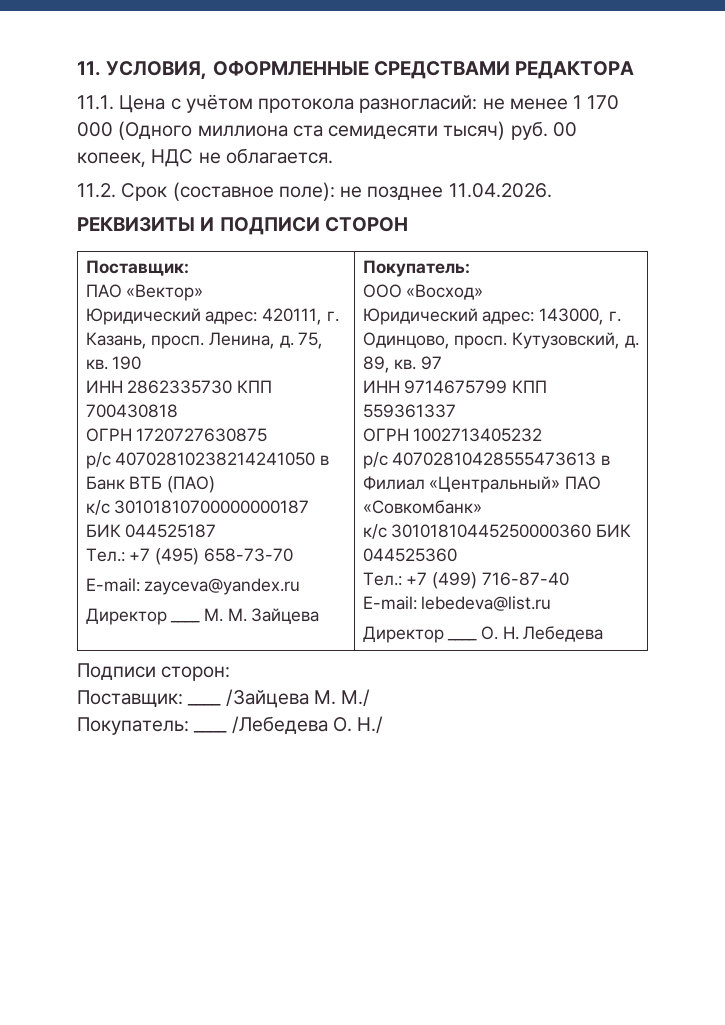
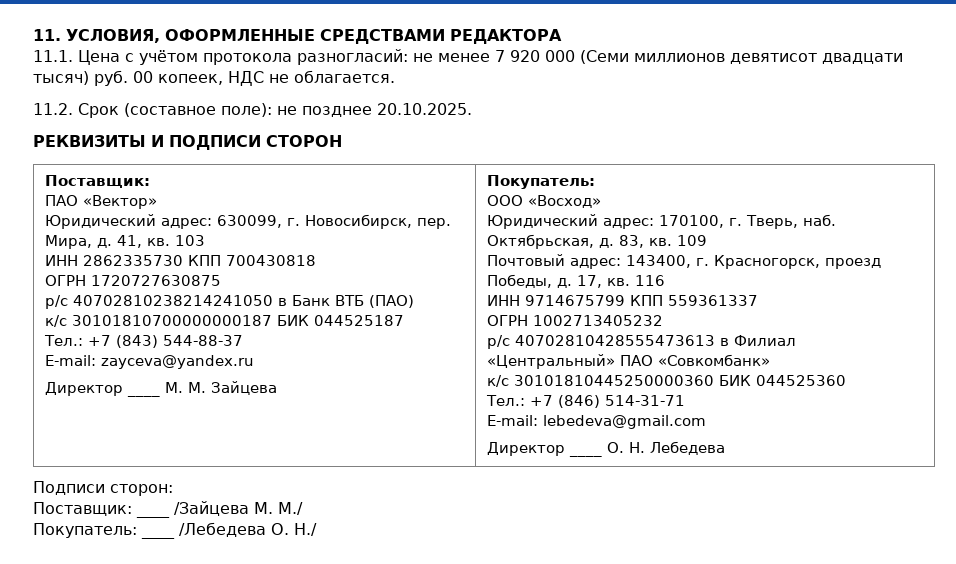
[573,95,620,110] [77,121,439,140] 1 170 000 (Одного миллиона ста семидесяти -> [495,50,903,64] 7 920 000 (Семи миллионов девятисот двадцати
[448,183,552,198] 11.04.2026. -> [377,103,472,115] 20.10.2025.
[261,308,339,325] [85,332,324,349] [85,356,142,370] 420111, г. Казань, просп. Ленина, д. 75, кв. 190 -> [217,214,452,229] [45,235,206,249] 630099, г. Новосибирск, пер. Мира, д. 41, кв. 103
[154,548,293,565] (495) 658-73-70 -> [116,335,244,348] (843) 544-88-37
[538,308,621,325] [362,332,639,349] [362,356,442,373] 143000, г. Одинцово, просп. Кутузовский, д. 89, кв. 97 -> [659,214,837,229] [487,234,708,249] [487,254,882,269] [487,274,666,288] 170100, г. Тверь, наб. Октябрьская, д. 83, кв. 109 // Почтовый адрес: 143400, г. Красногорск, проезд Победы, д. 17, кв. 116
[431,572,569,589] [362,596,552,611] (499) 716-87-40 // E-mail: lebedeva@list.ru -> [558,395,686,408] [487,415,707,429] (846) 514-31-71 // E-mail: lebedeva@gmail.com

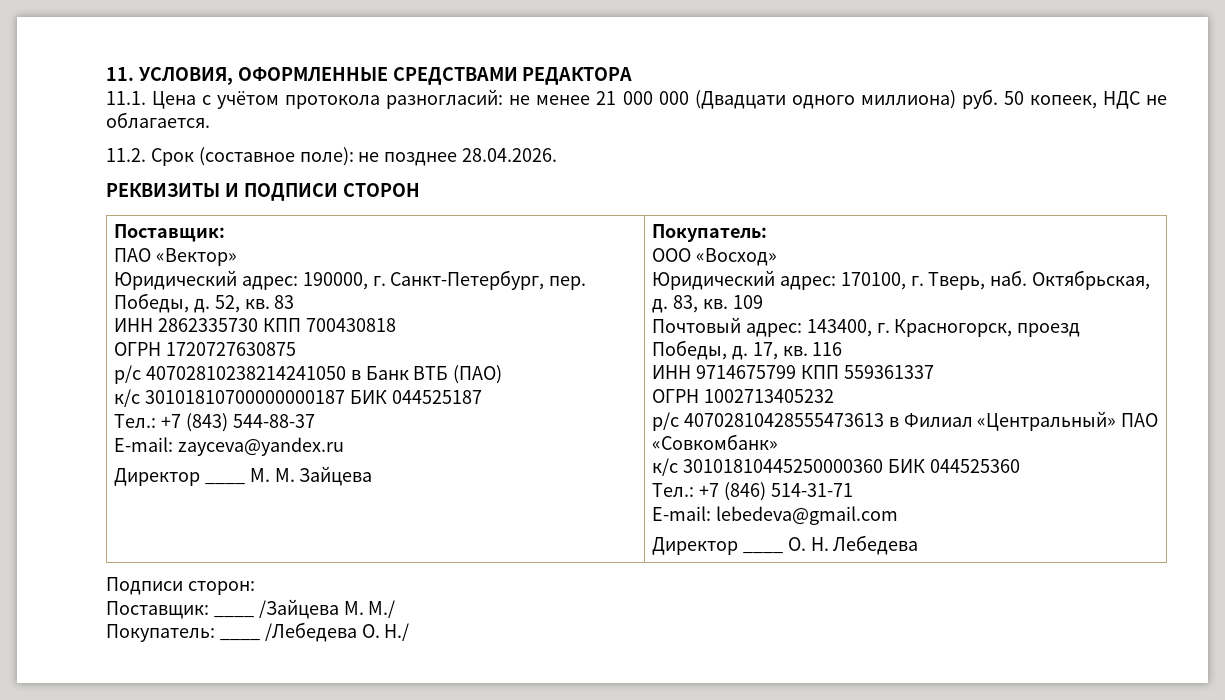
[495,50,903,64] [33,70,153,86] 7 920 000 (Семи миллионов девятисот двадцати тысяч) руб. 00 -> [596,89,1024,109] 21 000 000 (Двадцати одного миллиона) руб. 50
[377,103,472,115] 20.10.2025. -> [462,148,558,162] 28.04.2026.
[217,214,452,229] [45,235,206,249] 630099, г. Новосибирск, пер. Мира, д. 41, кв. 103 -> [302,270,587,290] [113,293,295,313] 190000, г. Санкт-Петербург, пер. Победы, д. 52, кв. 83

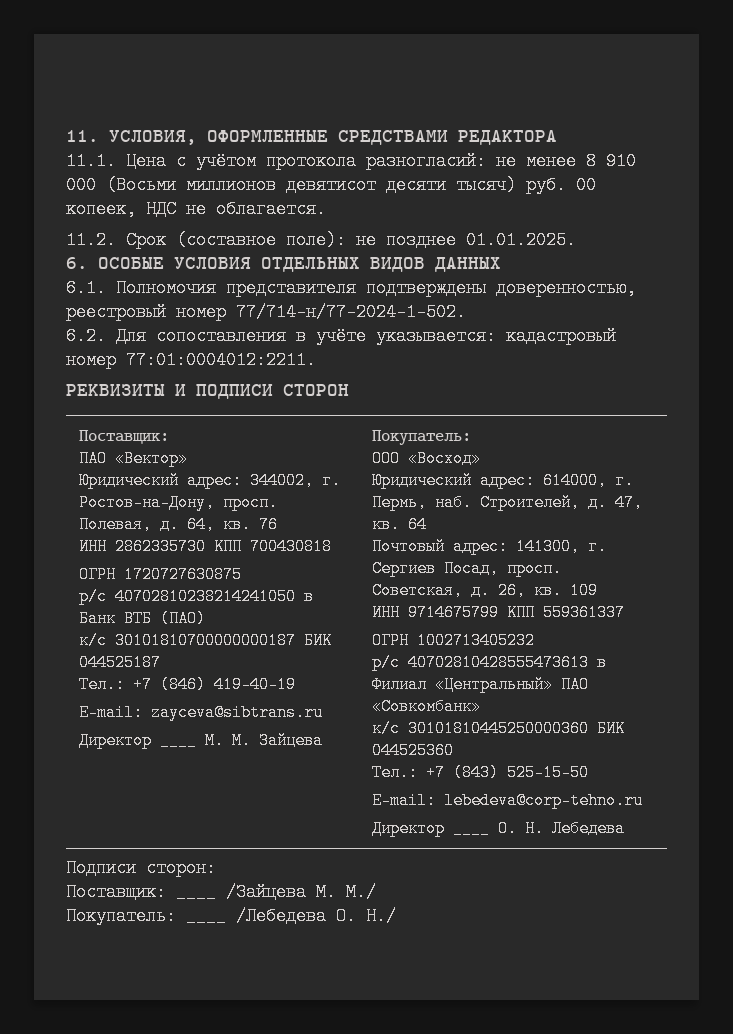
[596,89,1024,109] 21 000 000 (Двадцати одного миллиона) руб. 50 -> [586,152,636,170] [66,176,596,194] 8 910 000 (Восьми миллионов девятисот десяти тысяч) руб. 00
[462,148,558,162] 28.04.2026. -> [466,231,576,249] [66,257,501,272] [66,279,636,297] [66,303,466,321] [66,327,616,345] [66,351,316,369] 01.01.2025. // 6. ОСОБЫЕ УСЛОВИЯ ОТДЕЛЬНЫХ ВИДОВ ДАННЫХ // 6.1. Полномочия представителя подтверждены доверенностью, реестровый номер 77/714-н/77-2024-1-502. // 6.2. Для сопоставления в учёте указывается: кадастровый номер 77:01:0004012:2211.
[302,270,587,290] [113,293,295,313] 190000, г. Санкт-Петербург, пер. Победы, д. 52, кв. 83 -> [249,472,341,489] [78,494,278,511] [78,516,278,533] 344002, г. Ростов-на-Дону, просп. Полевая, д. 64, кв. 76
[185,413,315,432] [113,437,344,456] (843) 544-88-37 // E-mail: zayceva@yandex.ru -> [159,676,296,693] [78,704,323,721] (846) 419-40-19 // E-mail: zayceva@sibtrans.ru
[840,270,1151,290] [651,295,763,313] [651,317,1081,337] [651,340,843,360] 170100, г. Тверь, наб. Октябрьская, д. 83, кв. 109 // Почтовый адрес: 143400, г. Красногорск, проезд Победы, д. 17, кв. 116 -> [542,472,634,489] [371,494,643,511] [371,516,427,533] [371,538,607,555] [371,560,562,577] [371,582,598,599] 614000, г. Пермь, наб. Строителей, д. 47, кв. 64 // Почтовый адрес: 141300, г. Сергиев Посад, просп. Советская, д. 26, кв. 109
[723,482,853,501] [651,506,898,525] (846) 514-31-71 // E-mail: lebedeva@gmail.com -> [452,764,589,781] [371,792,643,809] (843) 525-15-50 // E-mail: lebedeva@corp-tehno.ru

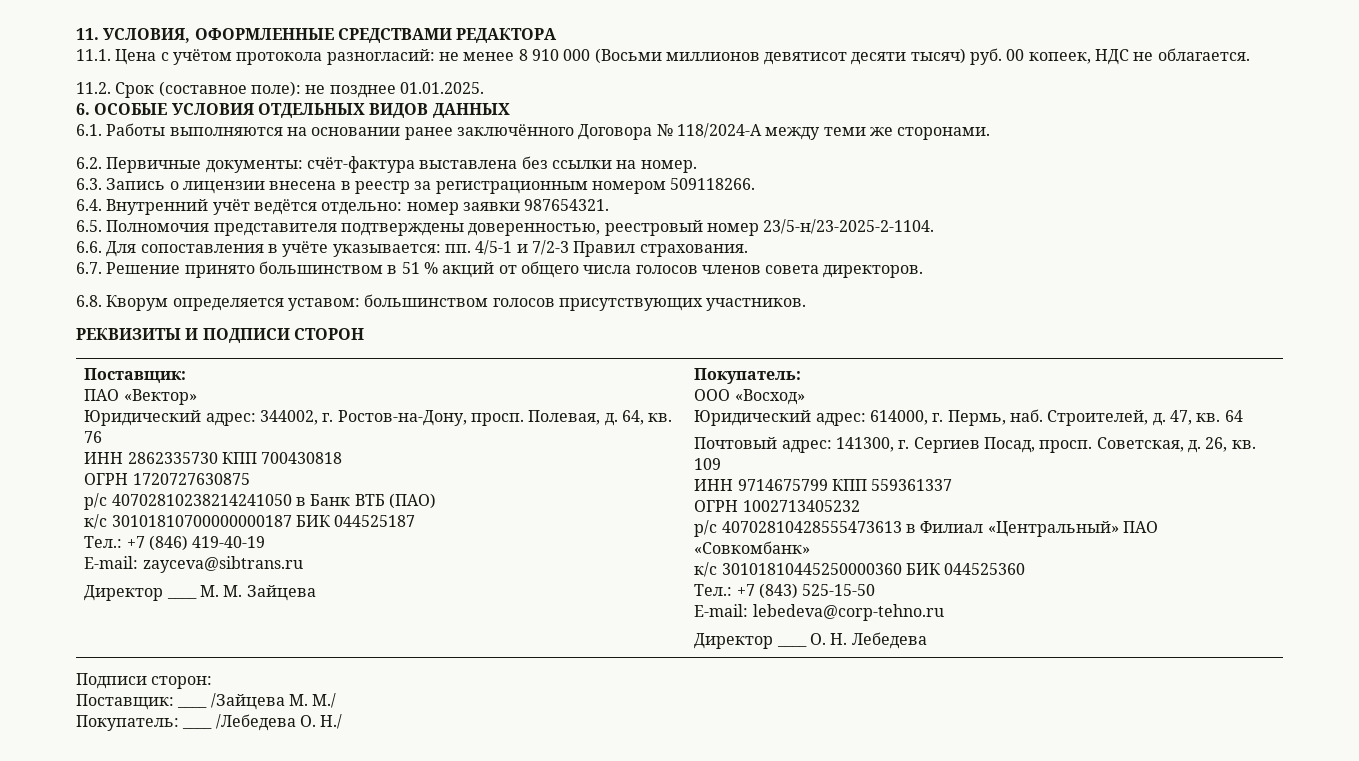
(106, 288) none -> [106,123,991,140] [76,156,697,173] [76,178,756,194] [76,199,610,215] [76,220,102,232] Работы выполняются на основании ранее заключённого Договора № 118/2024-А между теми же сторонами. // 6.2. Первичные документы: счёт-фактура выставлена без ссылки на номер. // 6.3. Запись о лицензии внесена в реестр за регистрационным номером 509118266. // 6.4. Внутренний учёт ведётся отдельно: номер заявки 987654321. // 6.5.
[236,303,466,321] [66,327,106,345] 77/714-н/77-2024-1-502. // 6.2. -> [763,219,935,234] [76,241,102,253] 23/5-н/23-2025-2-1104. // 6.6.
[506,328,616,345] [66,351,316,369] кадастровый номер 77:01:0004012:2211. -> [444,240,748,257] [76,261,924,278] [76,294,807,311] пп. 4/5-1 и 7/2-3 Правил страхования. // 6.7. Решение принято большинством в 51 % акций от общего числа голосов членов совета директоров. // 6.8. Кворум определяется уставом: большинством голосов присутствующих участников.

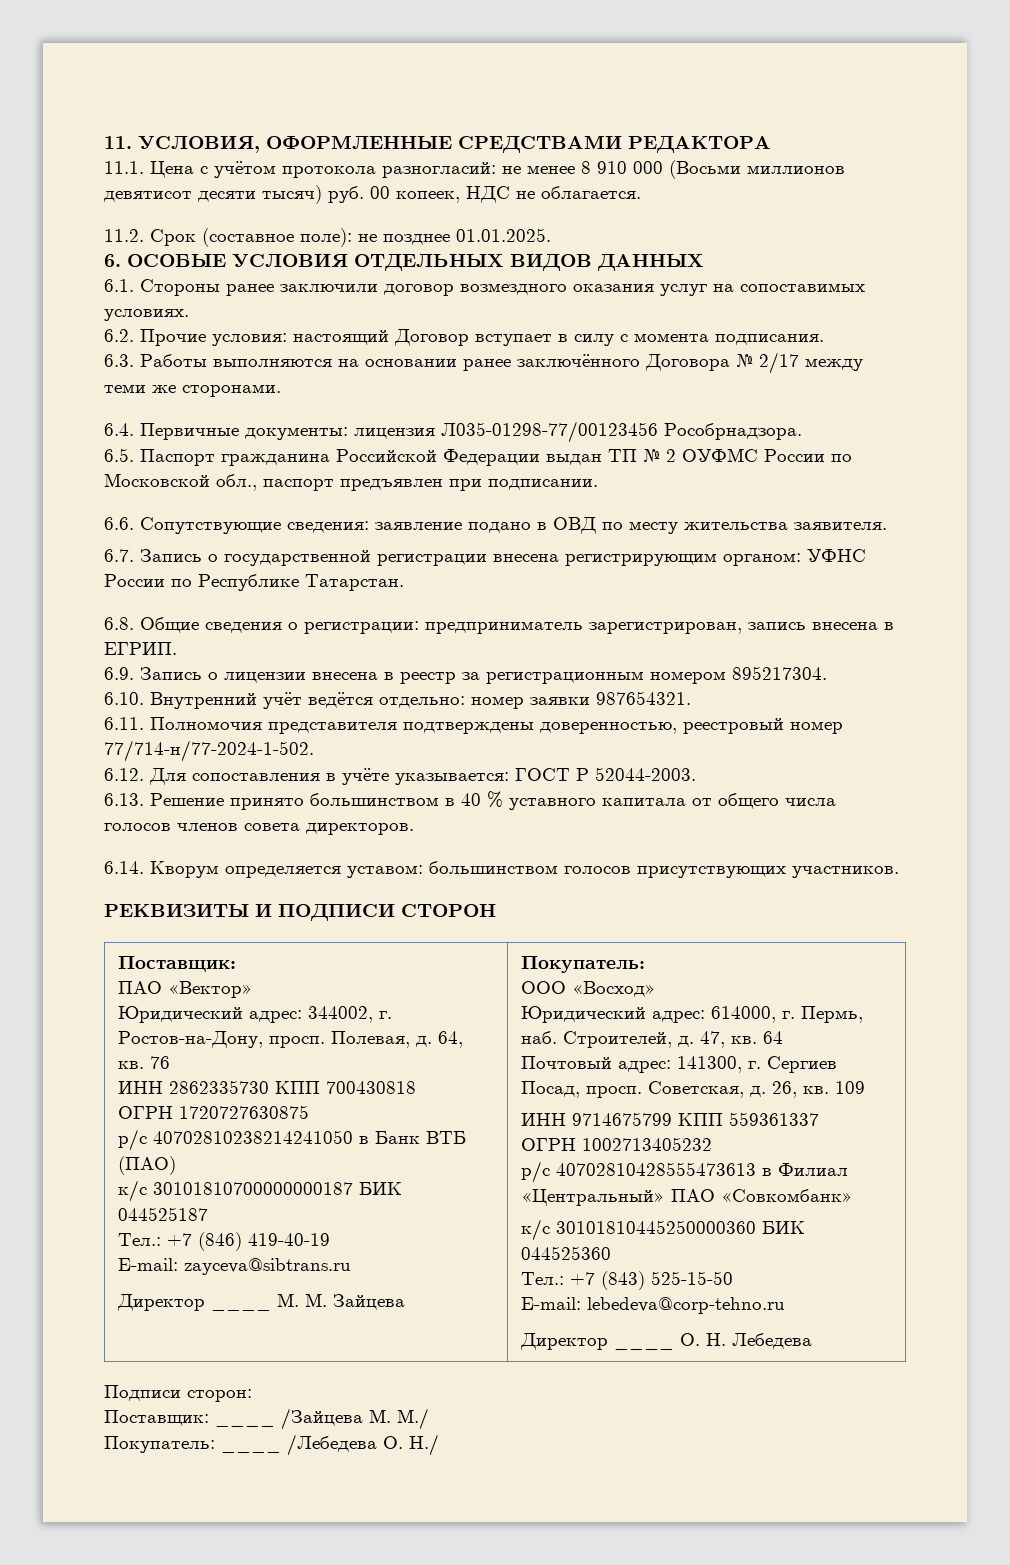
(102, 130) none -> [140,279,865,296] [104,309,189,321] [104,329,824,346] [104,354,134,367] Стороны ранее заключили договор возмездного оказания услуг на сопоставимых условиях. // 6.2. Прочие условия: настоящий Договор вступает в силу с момента подписания. // 6.3.
[676,123,762,138] 118/2024-А -> [759,352,799,374] 2/17
[76,157,102,169] 6.2. -> [104,423,134,436] 6.4.
[306,156,697,173] [76,178,102,190] счёт-фактура выставлена без ссылки на номер. // 6.3. -> [354,421,802,443] [104,448,852,466] [104,473,598,491] [104,517,887,534] [104,549,866,566] [104,574,404,591] [104,617,894,634] [104,642,177,655] [104,667,134,680] лицензия Л035-01298-77/00123456 Рособрнадзора. // 6.5. Паспорт гражданина Российской Федерации выдан ТП № 2 ОУФМС России по Московской обл., паспорт предъявлен при подписании. // 6.6. Сопутствующие сведения: заявление подано в ОВД по месту жительства заявителя. // 6.7. Запись о государственной регистрации внесена регистрирующим органом: УФНС России по Республике Татарстан. // 6.8. Общие сведения о регистрации: предприниматель зарегистрирован, запись внесена в ЕГРИП. // 6.9.
[670,178,756,190] [76,199,102,211] 509118266. // 6.4. -> [732,666,827,680] [104,692,144,705] 895217304. // 6.10.
[76,220,102,232] 6.5. -> [104,717,144,730] 6.11.
[763,219,935,234] [76,241,102,253] 23/5-н/23-2025-2-1104. // 6.6. -> [104,740,314,762] [104,768,144,781] 77/714-н/77-2024-1-502. // 6.12.
[444,240,748,257] [76,261,495,278] пп. 4/5-1 и 7/2-3 Правил страхования. // 6.7. Решение принято большинством в 51 % акций -> [515,767,696,781] [104,791,686,810] ГОСТ Р 52044-2003. // 6.13. Решение принято большинством в 40 % уставного капитала
[76,295,102,307] 6.8. -> [104,861,144,874] 6.14.

